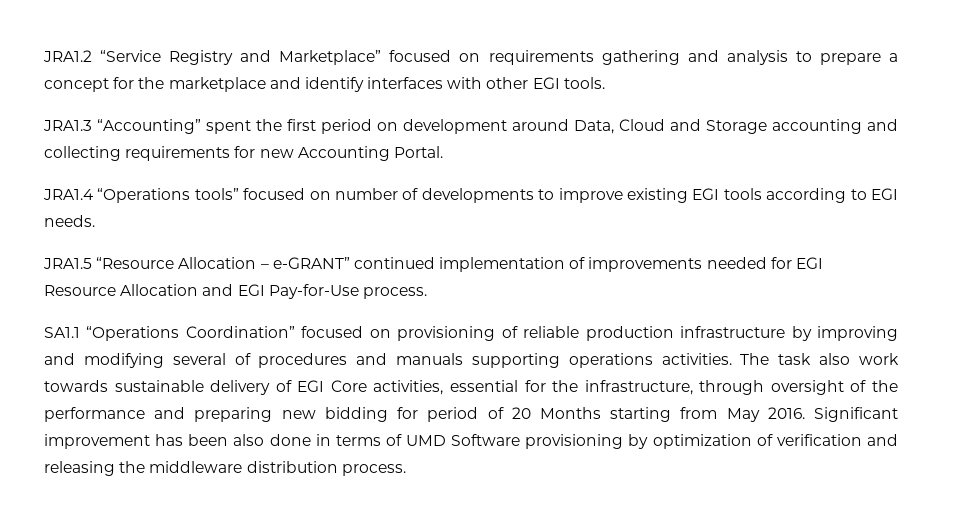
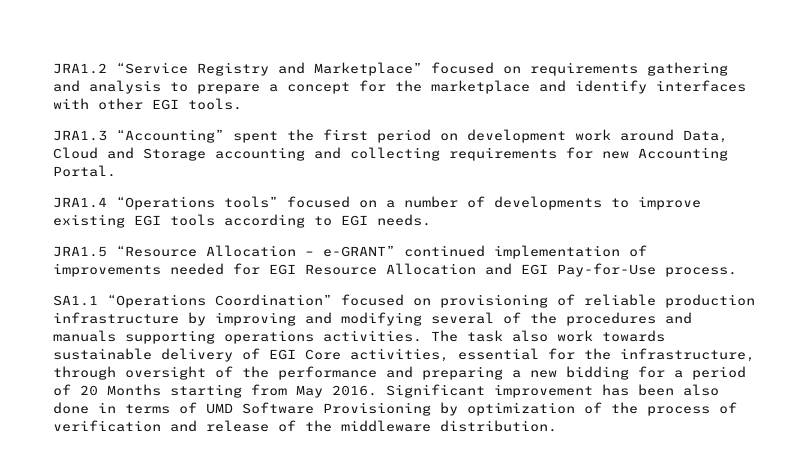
(507, 126) none -> [575,129,611,141] work
(331, 195) none -> [386,200,395,208] a
(251, 359) none -> [530,312,557,324] the
(273, 414) none -> [512,370,521,378] a
(419, 413) none -> [674,370,683,378] a
[525,434,624,449] provisioning -> [323,402,431,416] Provisioning
[776,434,898,446] [44,461,406,476] verification and releasing the middleware distribution process. -> [611,402,737,416] [53,420,557,432] the process of verification and release of the middleware distribution.

